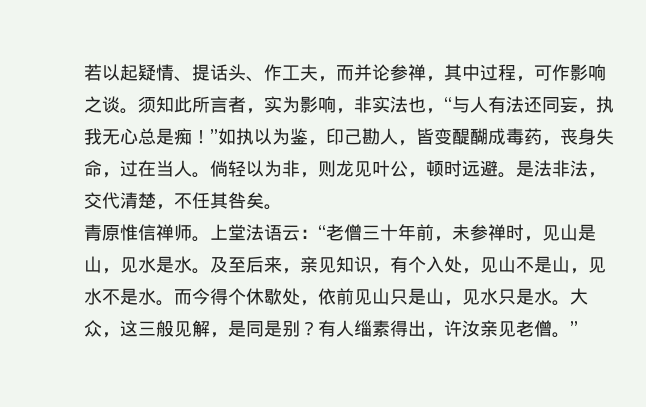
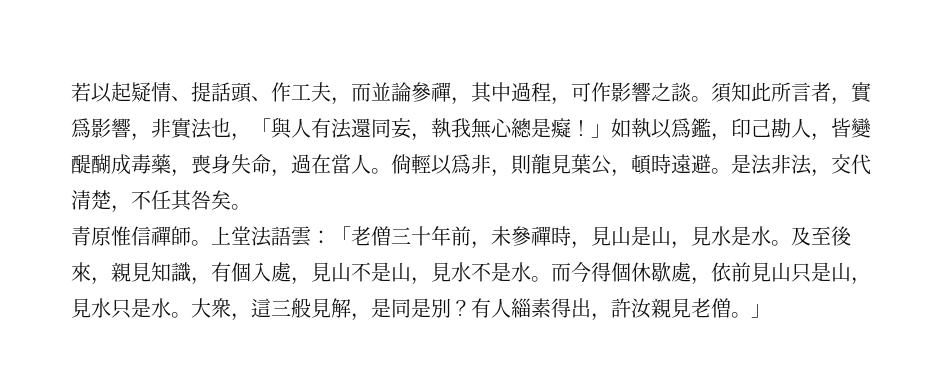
[210,64,246,81] 话头 -> [211,82,252,103] 話頭
[354,64,606,82] [84,96,614,114] [84,128,308,145] 并论参禅，其中过程，可作影响之谈。须知此所言者，实为影响，非实法也，“与人有法还同妄，执我无心总是痴！”如执以为鉴 -> [371,82,872,105] [71,117,711,141] 並論參禪，其中過程，可作影響之談。須知此所言者，實爲影響，非實法也，「與人有法還同妄，執我無心總是癡！」如執以爲鑑
[434,128,452,145] 变 -> [851,118,871,138] 變
[524,128,578,146] 药，丧 -> [151,154,211,177] 藥，喪
[120,160,480,178] 过在当人。倘轻以为非，则龙见叶公，顿时远 -> [291,154,691,177] 過在當人。倘輕以爲非，則龍見葉公，頓時遠
[156,224,192,241] 禅师 -> [151,226,191,246] 禪師
[264,224,326,241] 语云：“ -> [271,226,351,247] 語雲：「
[470,224,560,242] 参禅时，见 -> [511,226,611,249] 參禪時，見
[120,257,138,273] 见 -> [691,226,711,246] 見
[246,256,498,274] 后来，亲见知识，有个入处，见 -> [831,226,852,246] [71,262,331,285] 後來，親見知識，有個入處，見
[588,257,606,273] 见 -> [431,262,451,282] 見
[228,288,372,306] 个休歇处，依前见 -> [611,262,771,285] 個休歇處，依前見
[462,289,480,305] 见 -> [71,298,91,318] 見
[84,320,578,338] 众，这三般见解，是同是别？有人缁素得出，许汝亲见老僧。” -> [211,298,771,321] 衆，這三般見解，是同是別？有人緇素得出，許汝親見老僧。」

